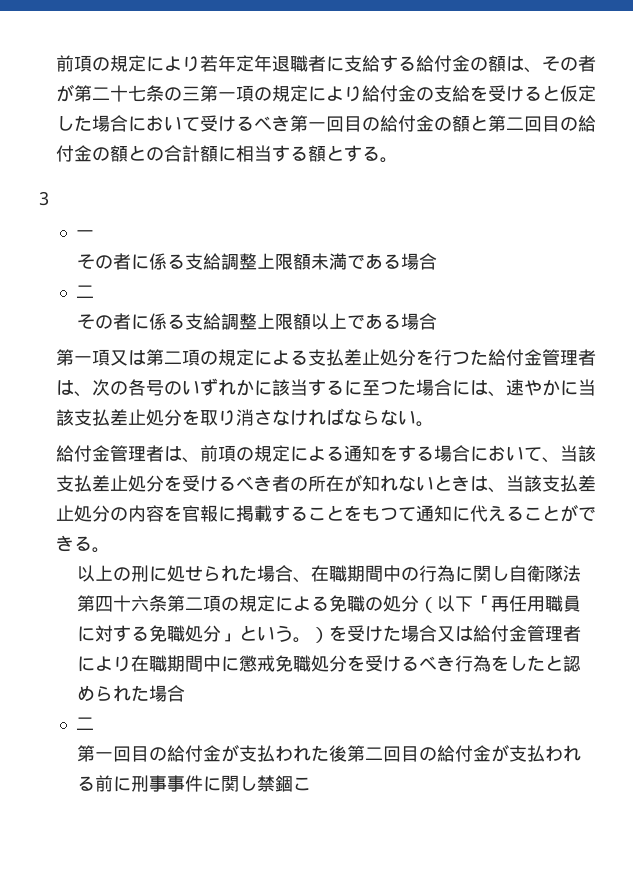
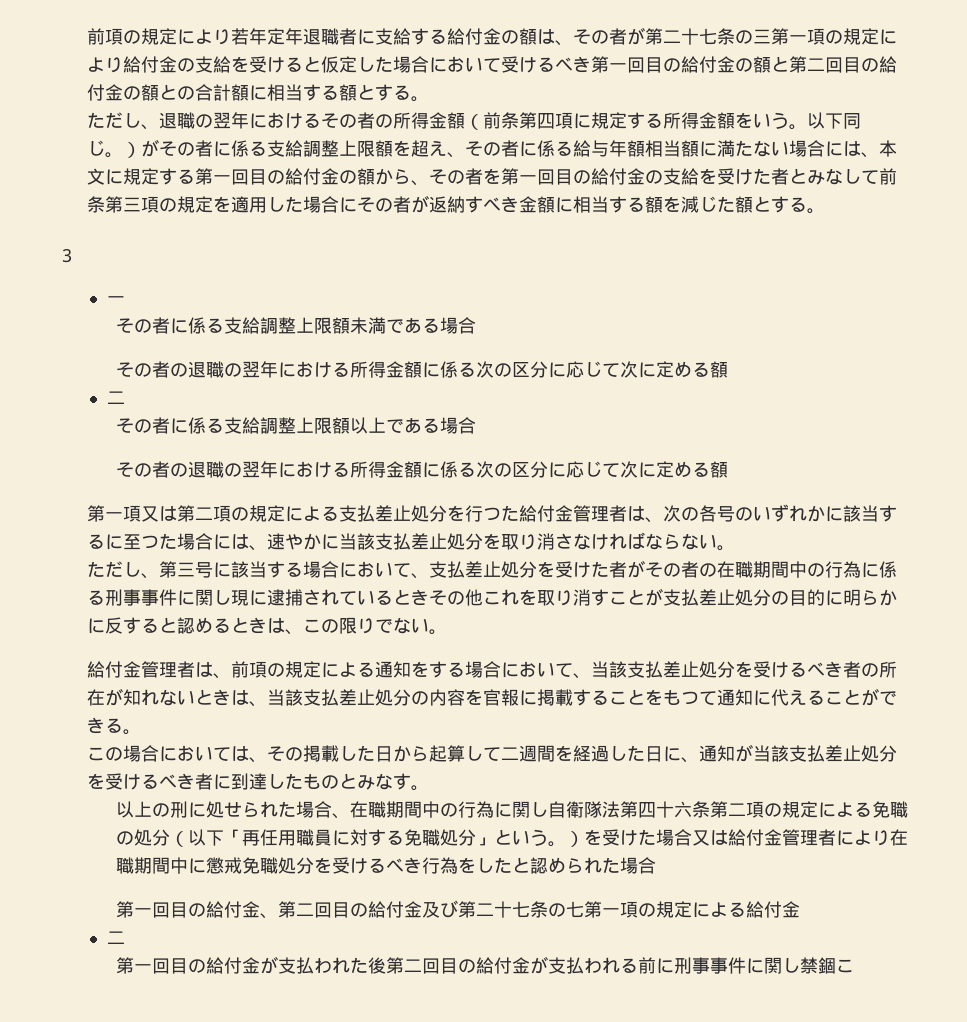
(398, 160) none -> [86,112,861,130] [86,139,897,158] [86,168,897,186] [86,195,825,214] // ただし、退職の翌年におけるその者の所得金額（前条第四項に規定する所得金額をいう。以下同じ。）がその者に係る支給調整上限額を超え、その者に係る給与年額相当額に満たない場合には、本文に規定する第一回目の給付金の額から、その者を第一回目の給付金の支給を受けた者とみなして前条第三項の規定を適用した場合にその者が返納すべき金額に相当する額を減じた額とする。
(437, 261) none -> [115,361,728,378] // その者の退職の翌年における所得金額に係る次の区分に応じて次に定める額
(437, 321) none -> [115,461,728,478] // その者の退職の翌年における所得金額に係る次の区分に応じて次に定める額
(434, 424) none -> [86,560,897,579] [86,588,897,606] [86,617,447,635] // ただし、第三号に該当する場合において、支払差止処分を受けた者がその者の在職期間中の行為に係る刑事事件に関し現に逮捕されているときその他これを取り消すことが支払差止処分の目的に明らかに反すると認めるときは、この限りでない。
(110, 550) none -> [86,744,897,763] [86,773,429,791] // この場合においては、その掲載した日から起算して二週間を経過した日に、通知が当該支払差止処分を受けるべき者に到達したものとみなす。
(185, 693) none -> [115,900,800,919] // 第一回目の給付金、第二回目の給付金及び第二十七条の七第一項の規定による給付金

